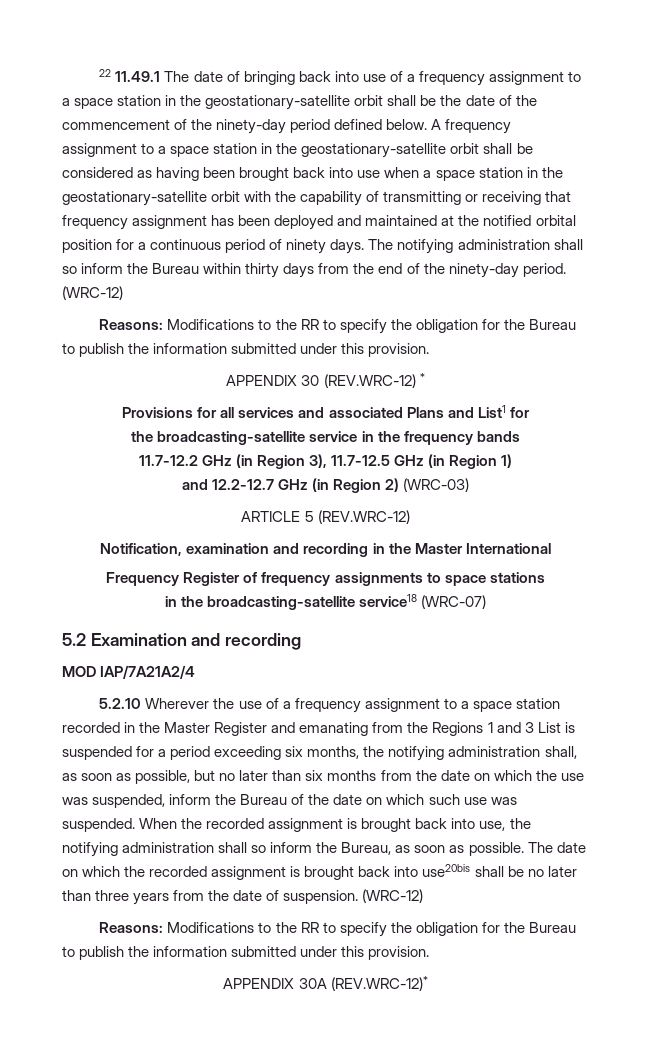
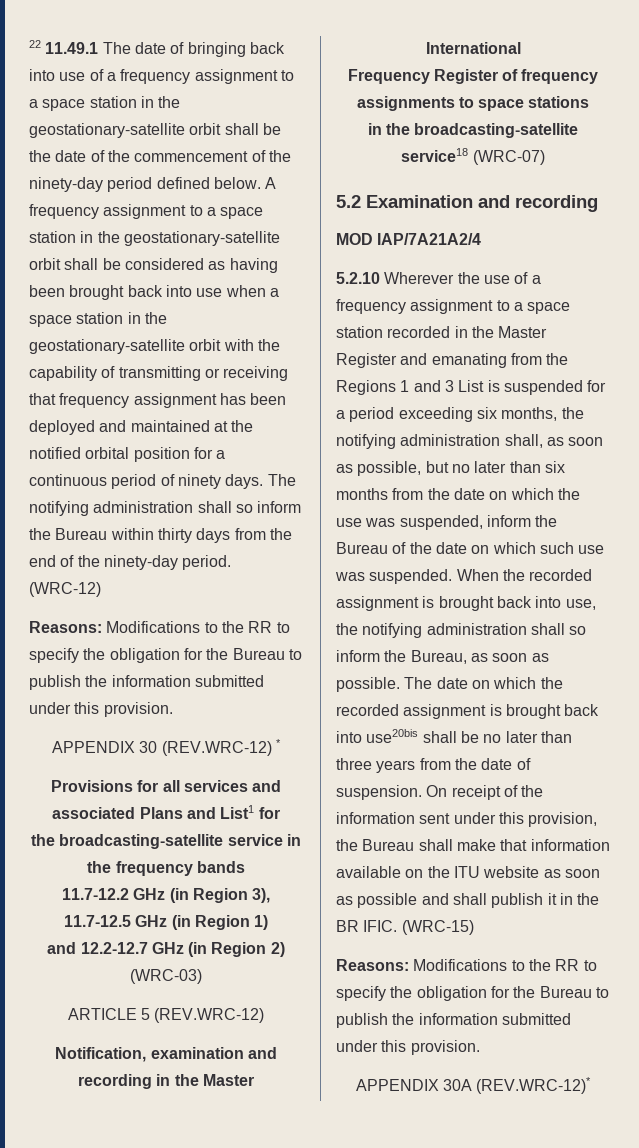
[362,889,424,903] (WRC-12) -> [426,785,544,800] [336,812,598,827] [336,839,610,851] [336,866,600,878] [336,893,600,908] [336,920,474,935] On receipt of the information sent under this provision, the Bureau shall make that information available on the ITU website as soon as possible and shall publish it in the BR IFIC. (WRC-15)

